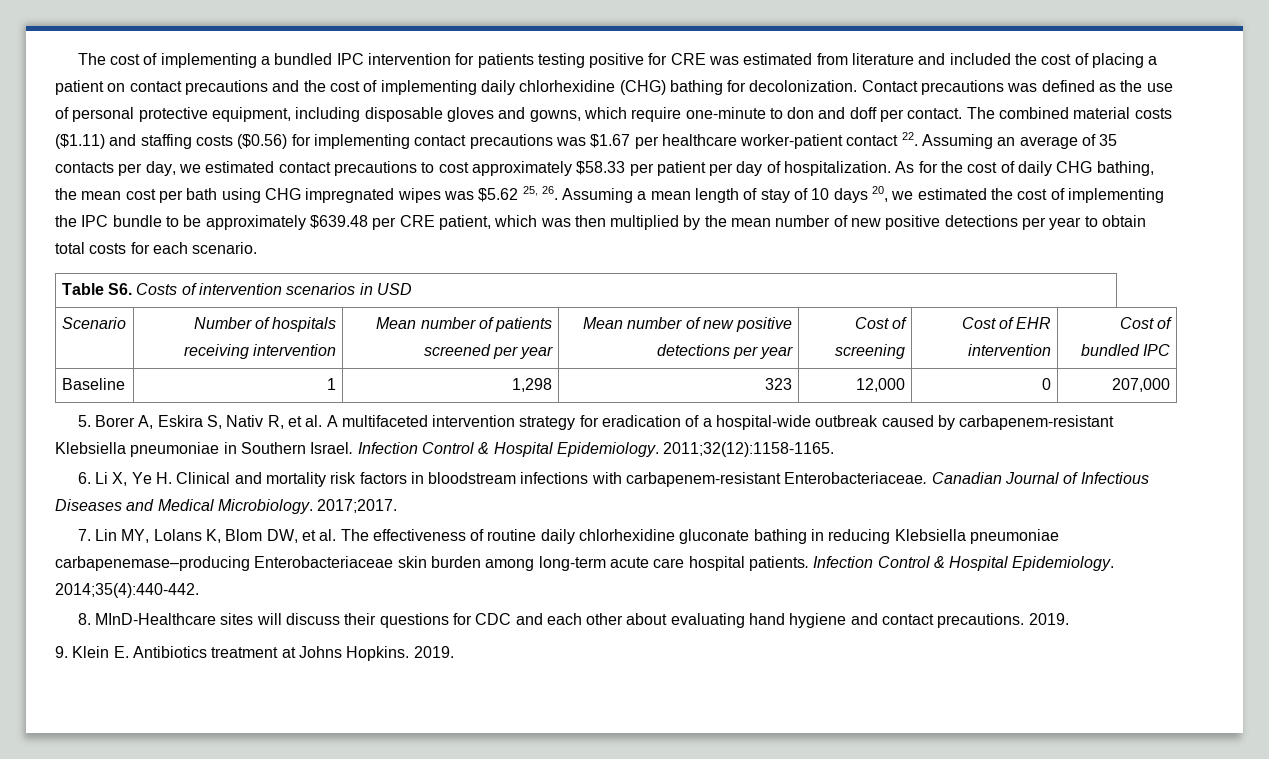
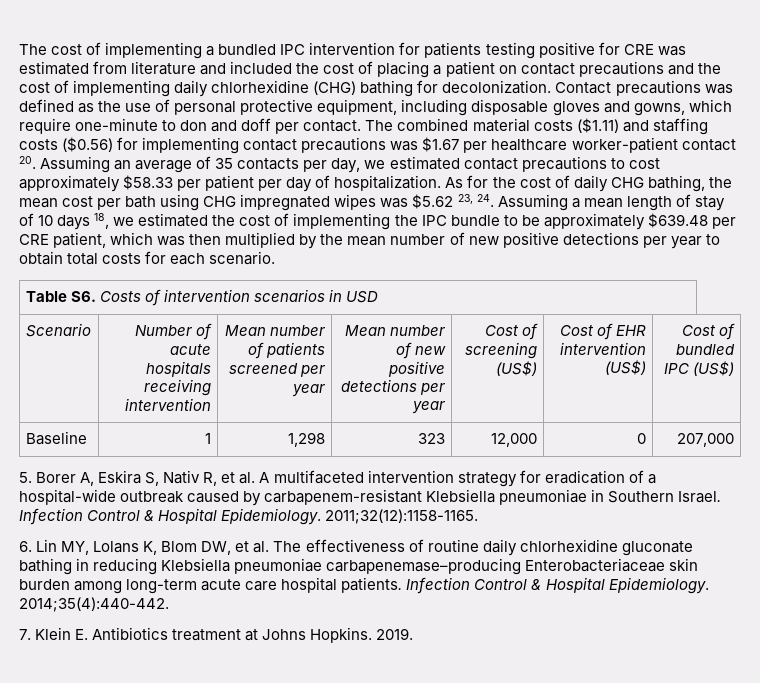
[901,132,918,146] 22. -> [19,156,36,169] 20.
[522,186,558,200] 25, 26. -> [457,194,494,207] 23, 24.
[872,186,889,202] 20, -> [94,213,110,229] 18,
(270, 323) none -> [170,344,212,355] acute
(906, 351) none -> [496,361,538,376] (US$)
(1052, 350) none -> [605,360,647,375] (US$)
(1171, 350) none -> [693,361,735,376] (US$)
[94,472,1149,487] [55,499,398,514] [77,529,91,541] Li X, Ye H. Clinical and mortality risk factors in bloodstream infections with carbapenem-resistant Enterobacteriaceae. Canadian Journal of Infectious Diseases and Medical Microbiology. 2017;2017. // 7. -> (32, 546) none
[77,613,1069,628] [55,646,68,658] 8. MInD-Healthcare sites will discuss their questions for CDC and each other about evaluating hand hygiene and contact precautions. 2019. // 9. -> [19,629,31,640] 7.

